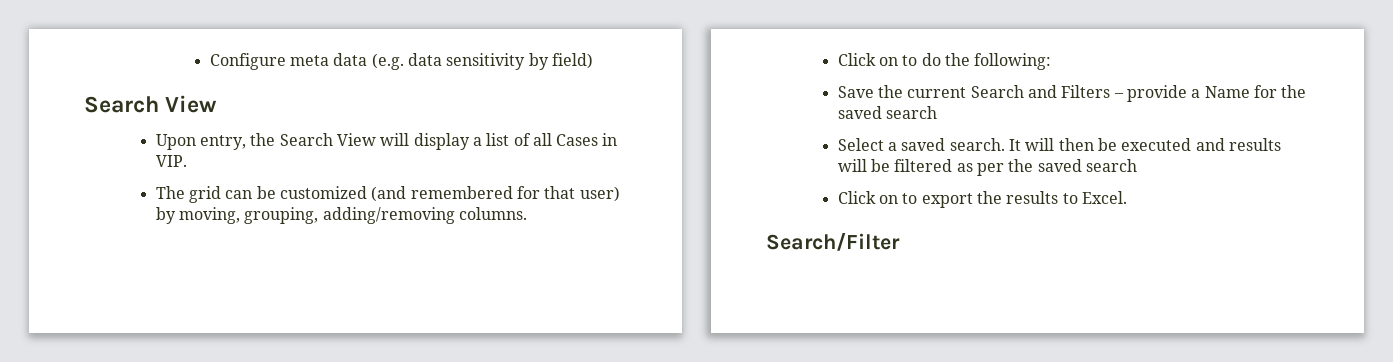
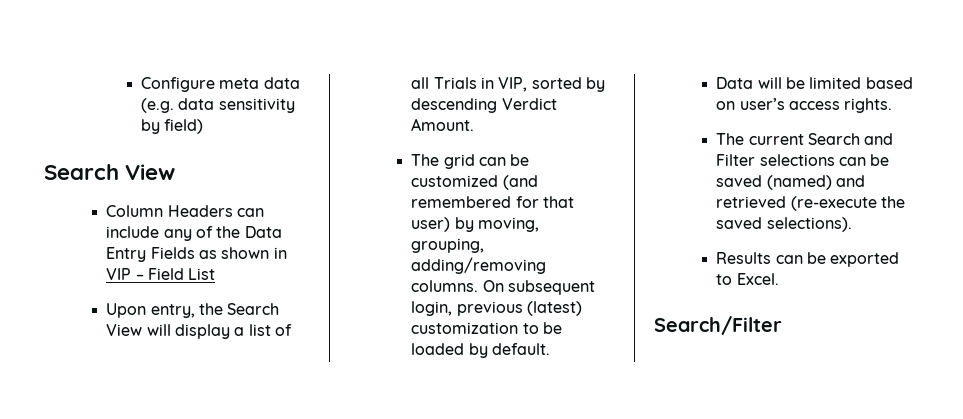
(218, 104) none -> [106,205,265,217] [106,226,282,241] [106,247,287,262] [106,268,216,280] // Column Headers can include any of the Data Entry Fields as shown in VIP – Field List
[556,133,618,146] [155,155,187,167] Cases in VIP. -> [433,77,606,92] [411,98,557,113] [411,118,475,131] Trials in VIP, sorted by descending Verdict Amount.
[837,53,1052,70] [837,85,1307,102] [837,106,937,119] [837,138,1281,151] [837,159,1137,176] [837,191,1059,208] // Click on to do the following: // Save the current Search and Filters – provide a Name for the saved search // Select a saved search. It will then be executed and results will be filtered as per the saved search // Click on to export the results -> [482,280,596,295] [411,301,583,316] [411,322,563,334] [411,343,551,358] [716,77,913,89] [716,98,893,113] [716,133,894,145] [716,154,890,166] [716,175,866,190] [716,196,906,211] [716,217,852,232] [716,252,900,267] On subsequent login, previous (latest) customization to be loaded by default. // Data will be limited based on user’s access rights. // The current Search and Filter selections can be saved (named) and retrieved (re-execute the saved selections). // Results can be exported

